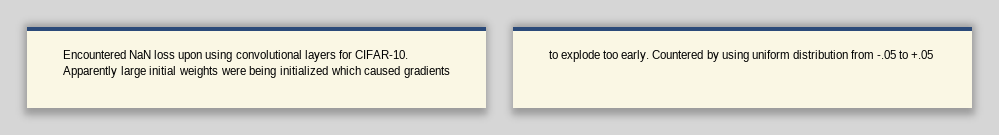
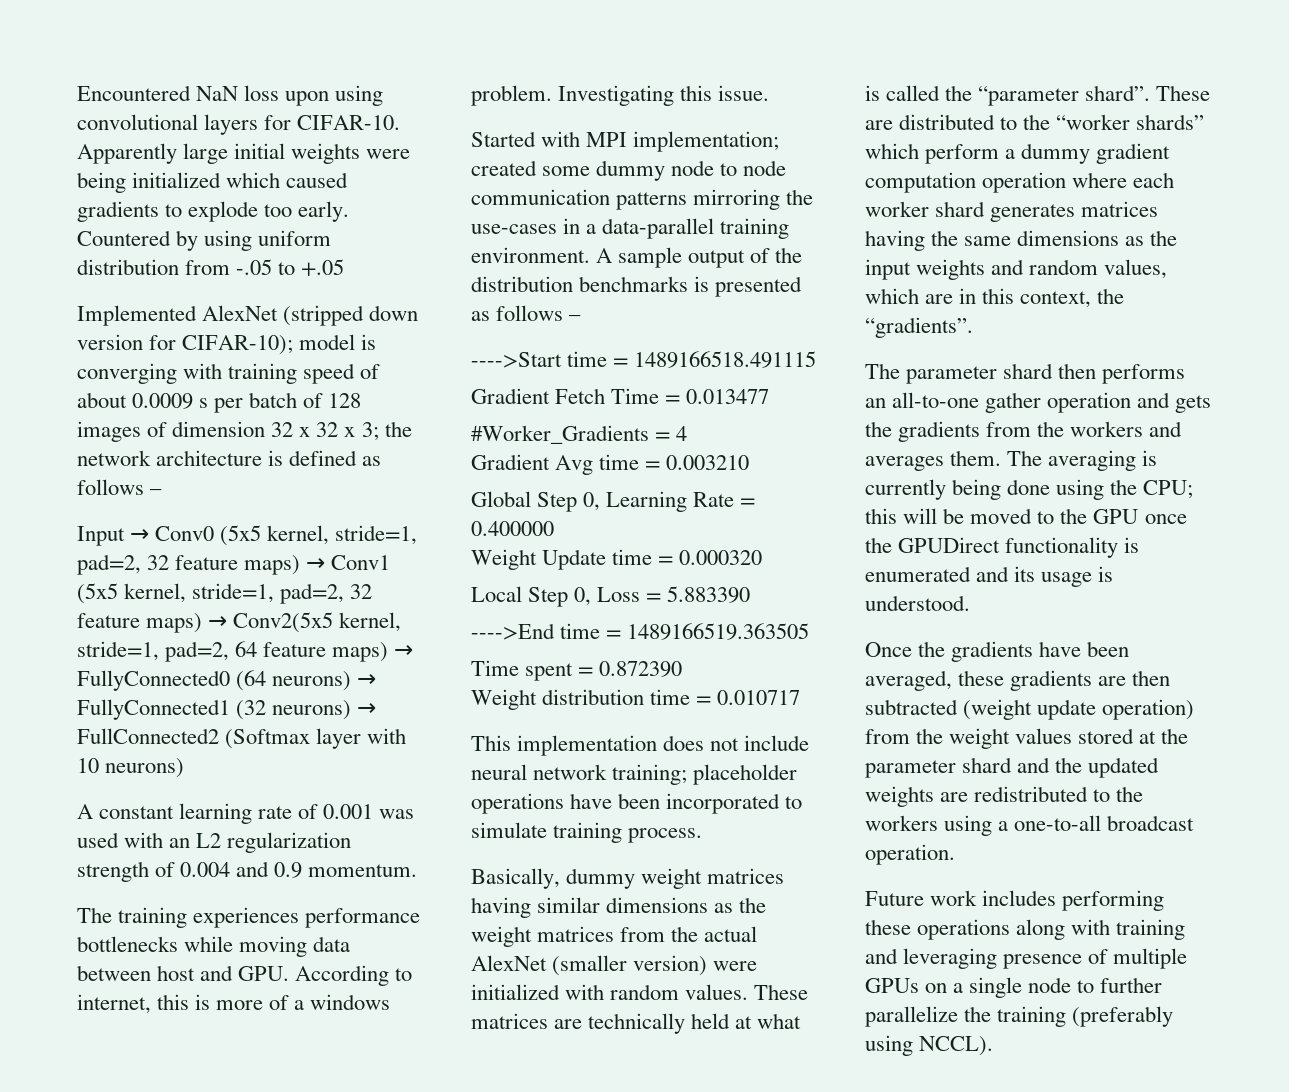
(934, 54) none -> [77,305,419,326] [77,334,377,355] [77,363,381,384] [77,392,362,413] [77,421,412,442] [77,450,382,466] [77,479,163,495] [77,525,418,546] [77,554,391,575] [77,583,373,604] [77,612,402,633] [77,641,414,662] [77,670,377,691] [77,699,377,720] [77,728,407,749] [77,758,185,778] [77,803,415,824] [77,832,352,853] [77,861,418,882] [77,907,421,928] [77,936,351,957] [77,965,413,986] [77,994,391,1014] [471,85,770,106] [471,131,780,152] [471,160,787,181] [471,189,814,210] [471,218,790,239] [471,247,803,268] [471,276,803,297] [471,305,582,321] [471,351,817,368] [471,388,770,404] [471,425,688,444] [471,454,750,475] [471,491,756,512] [471,521,554,536] [471,549,763,570] [471,586,751,607] [471,623,810,640] [471,660,683,681] [471,689,801,710] [471,735,810,756] [471,764,798,785] [471,793,803,814] [471,822,703,843] [471,868,785,889] [471,897,767,918] [471,926,758,947] [471,955,758,976] [471,984,809,1000] [471,1013,802,1034] [865,85,1211,106] [865,114,1205,130] [865,143,1171,164] [865,172,1175,193] [865,201,1159,222] [865,230,1178,251] [865,259,1168,280] [865,288,1125,308] [865,317,973,338] [865,363,1186,384] [865,392,1212,413] [865,421,1183,442] [865,450,1158,471] [865,479,1194,500] [865,508,1187,524] [865,537,1140,558] [865,566,1114,587] [865,595,970,611] [865,641,1130,662] [865,670,1171,691] [865,699,1195,720] [865,728,1189,749] [865,757,1160,778] [865,786,1144,807] [865,815,1195,836] [865,844,955,865] [865,890,1165,911] [865,919,1186,940] [865,948,1188,969] [865,977,1163,998] [865,1006,1174,1027] [865,1035,994,1056] // Implemented AlexNet (stripped down version for CIFAR-10); model is converging with training speed of about 0.0009 s per batch of 128 images of dimension 32 x 32 x 3; the network architecture is defined as follows – // Input → Conv0 (5x5 kernel, stride=1, pad=2, 32 feature maps) → Conv1 (5x5 kernel, stride=1, pad=2, 32 feature maps) → Conv2(5x5 kernel, stride=1, pad=2, 64 feature maps) → FullyConnected0 (64 neurons) → FullyConnected1 (32 neurons) → FullConnected2 (Softmax layer with 10 neurons) // A constant learning rate of 0.001 was used with an L2 regularization strength of 0.004 and 0.9 momentum. // The training experiences performance bottlenecks while moving data between host and GPU. According to internet, this is more of a windows problem. Investigating this issue. // Started with MPI implementation; created some dummy node to node communication patterns mirroring the use-cases in a data-parallel training environment. A sample output of the distribution benchmarks is presented as follows – // ---->Start time = 1489166518.491115 // Gradient Fetch Time = 0.013477 // #Worker_Gradients = 4 // Gradient Avg time = 0.003210 // Global Step 0, Learning Rate = 0.400000 // Weight Update time = 0.000320 // Local Step 0, Loss = 5.883390 // ---->End time = 1489166519.363505 // Time spent = 0.872390 // Weight distribution time = 0.010717 // This implementation does not include neural network training; placeholder operations have been incorporated to simulate training process. // Basically, dummy weight matrices having similar dimensions as the weight matrices from the actual AlexNet (smaller version) were initialized with random values. These matrices are technically held at what is called the “parameter shard”. These are distributed to the “worker shards” which perform a dummy gradient computation operation where each worker shard generates matrices having the same dimensions as the input weights and random values, which are in this context, the “gradients”. // The parameter shard then performs an all-to-one gather operation and gets the gradients from the workers and averages them. The averaging is currently being done using the CPU; this will be moved to the GPU once the GPUDirect functionality is enumerated and its usage is understood. // Once the gradients have been averaged, these gradients are then subtracted (weight update operation) from the weight values stored at the parameter shard and the updated weights are redistributed to the workers using a one-to-all broadcast operation. // Future work includes performing these operations along with training and leveraging presence of multiple GPUs on a single node to further parallelize the training (preferably using NCCL).

